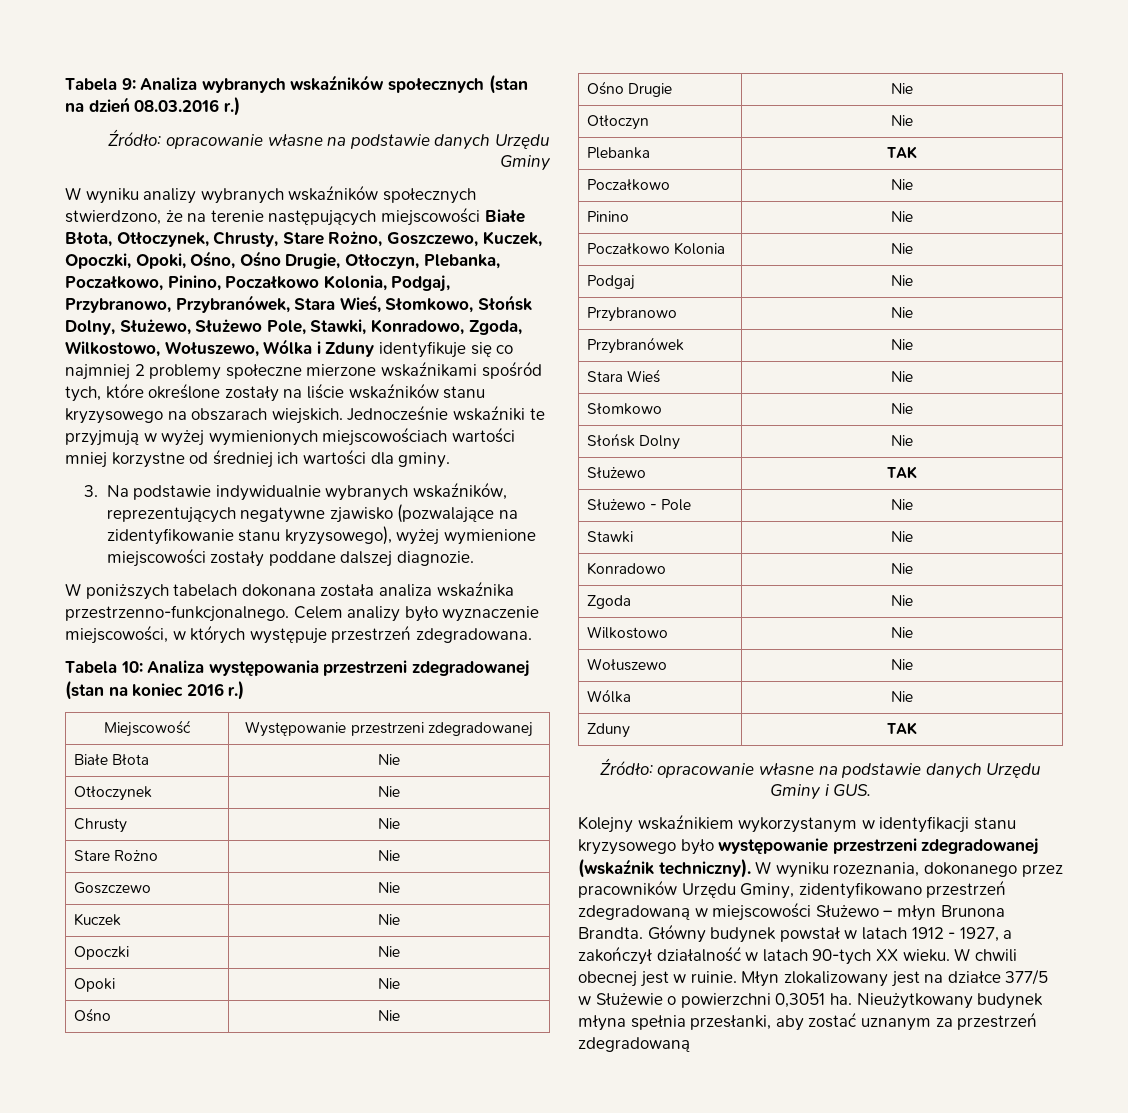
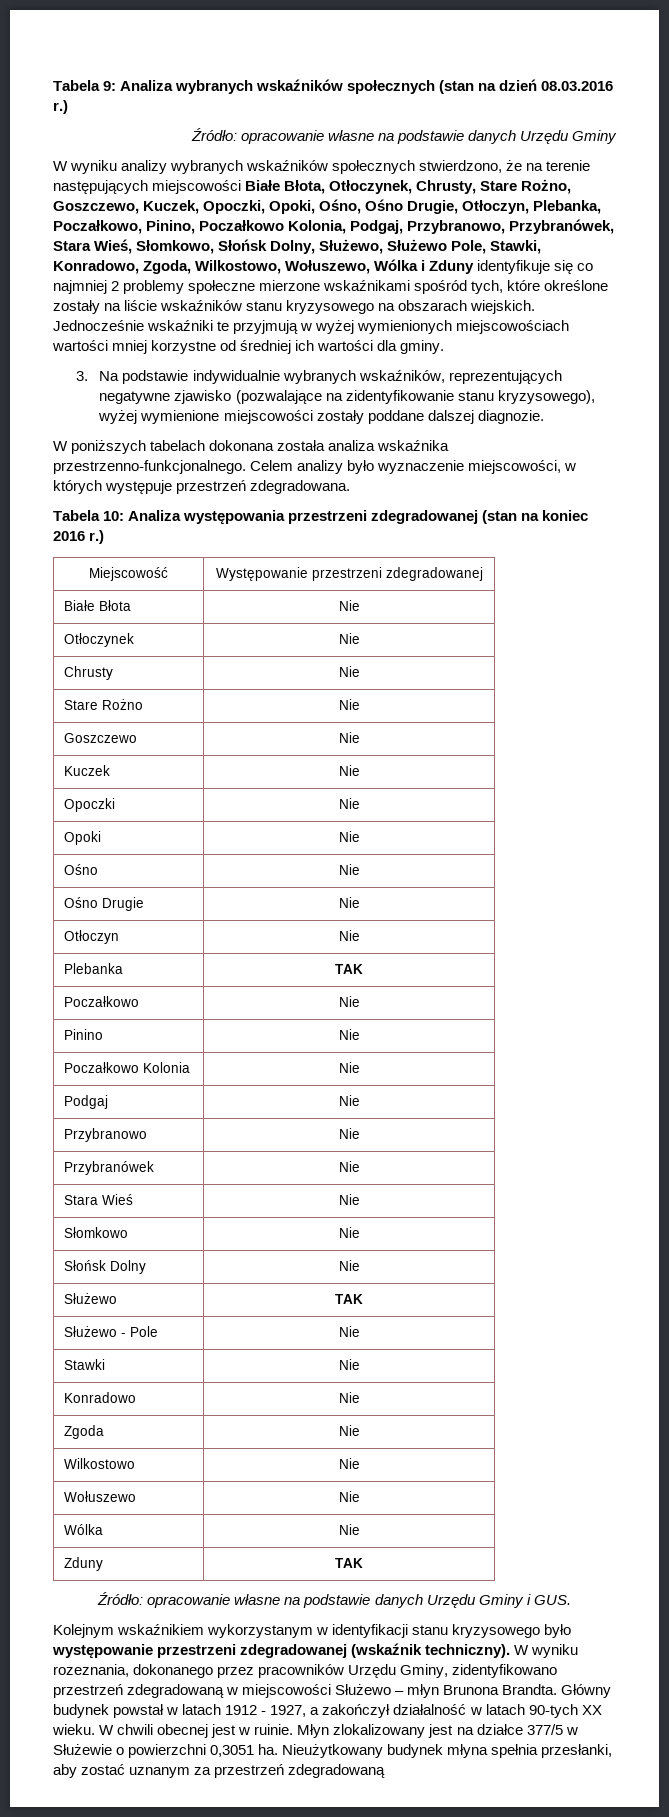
[578,816,633,833] Kolejny -> [53,1624,114,1638] Kolejnym

